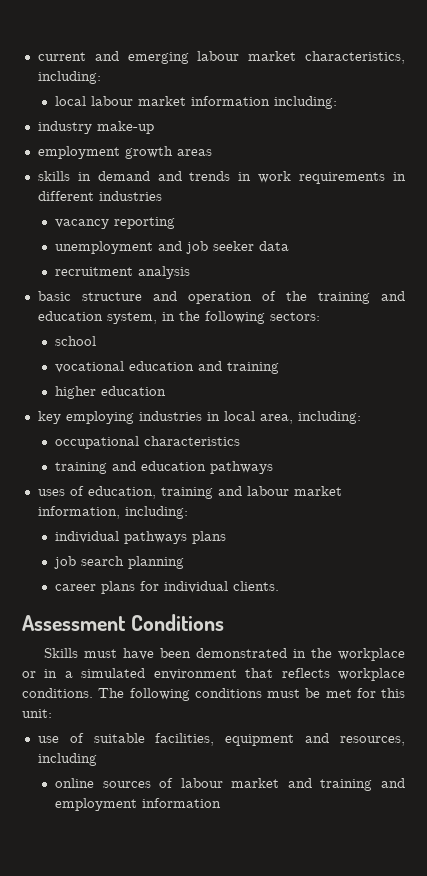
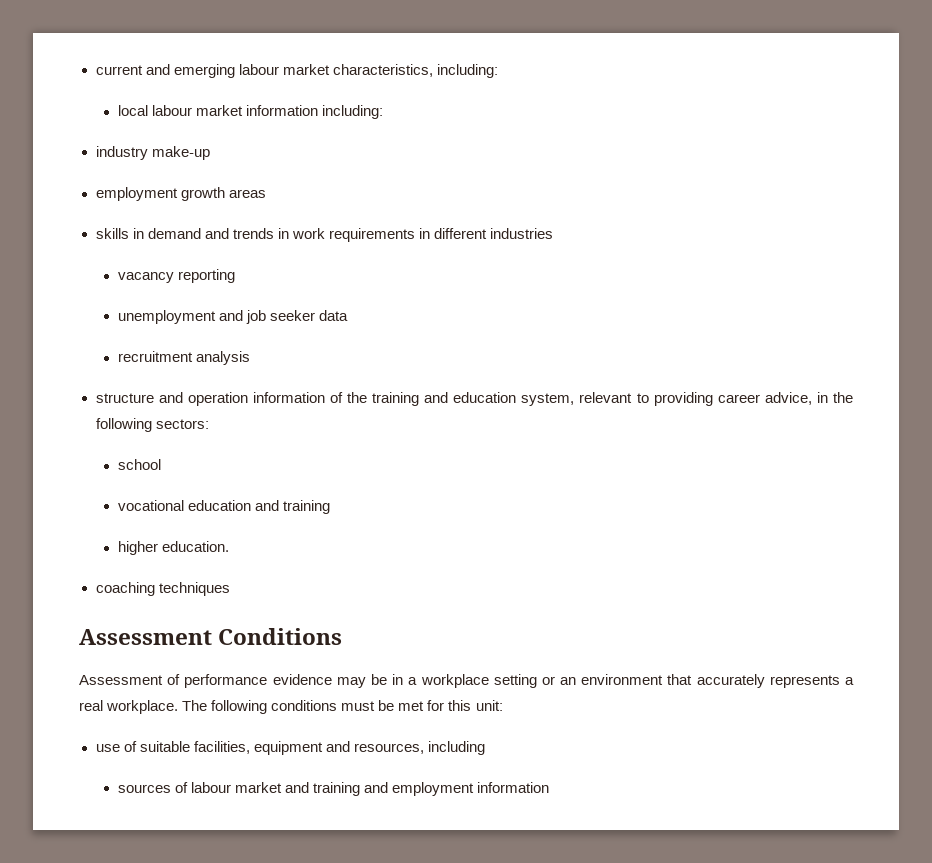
[37,291,71,301] basic -> (250, 358) none
(252, 298) none -> [252,392,325,403] information
(157, 318) none -> [579,392,812,406] relevant to providing career advice,
[101,386,167,396] [37,411,361,424] [55,436,241,449] [55,461,274,474] [37,486,342,499] [37,506,188,519] [55,531,227,544] [54,556,185,569] [55,581,280,594] [22,614,224,631] [43,648,406,661] [22,668,405,681] [22,688,93,698] education // key employing industries in local area, including: // occupational characteristics // training and education pathways // uses of education, training and labour market information, including: // individual pathways plans // job search planning // career plans for individual clients. // Assessment Conditions // Skills must have been demonstrated in the workplace or in a simulated environment that reflects workplace conditions. -> [161,541,229,552] [95,582,230,596] [79,628,343,645] [79,674,854,688] [79,700,179,714] education. // coaching techniques // Assessment Conditions // Assessment of performance evidence may be in a workplace setting or an environment that accurately represents a real workplace.
[55,778,95,788] online -> (485, 748) none

